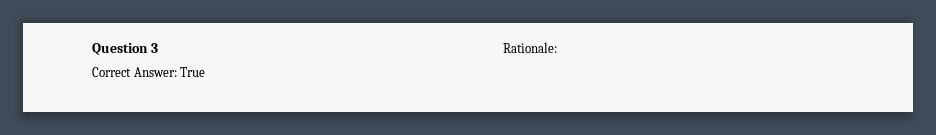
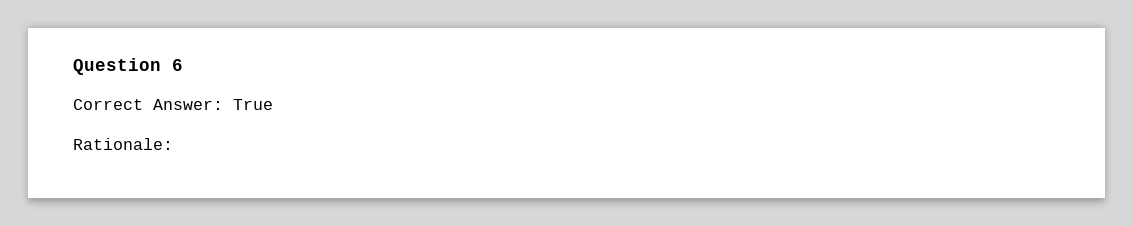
[150,43,158,53] 3 -> [172,59,183,71] 6

